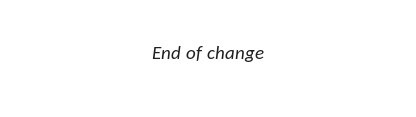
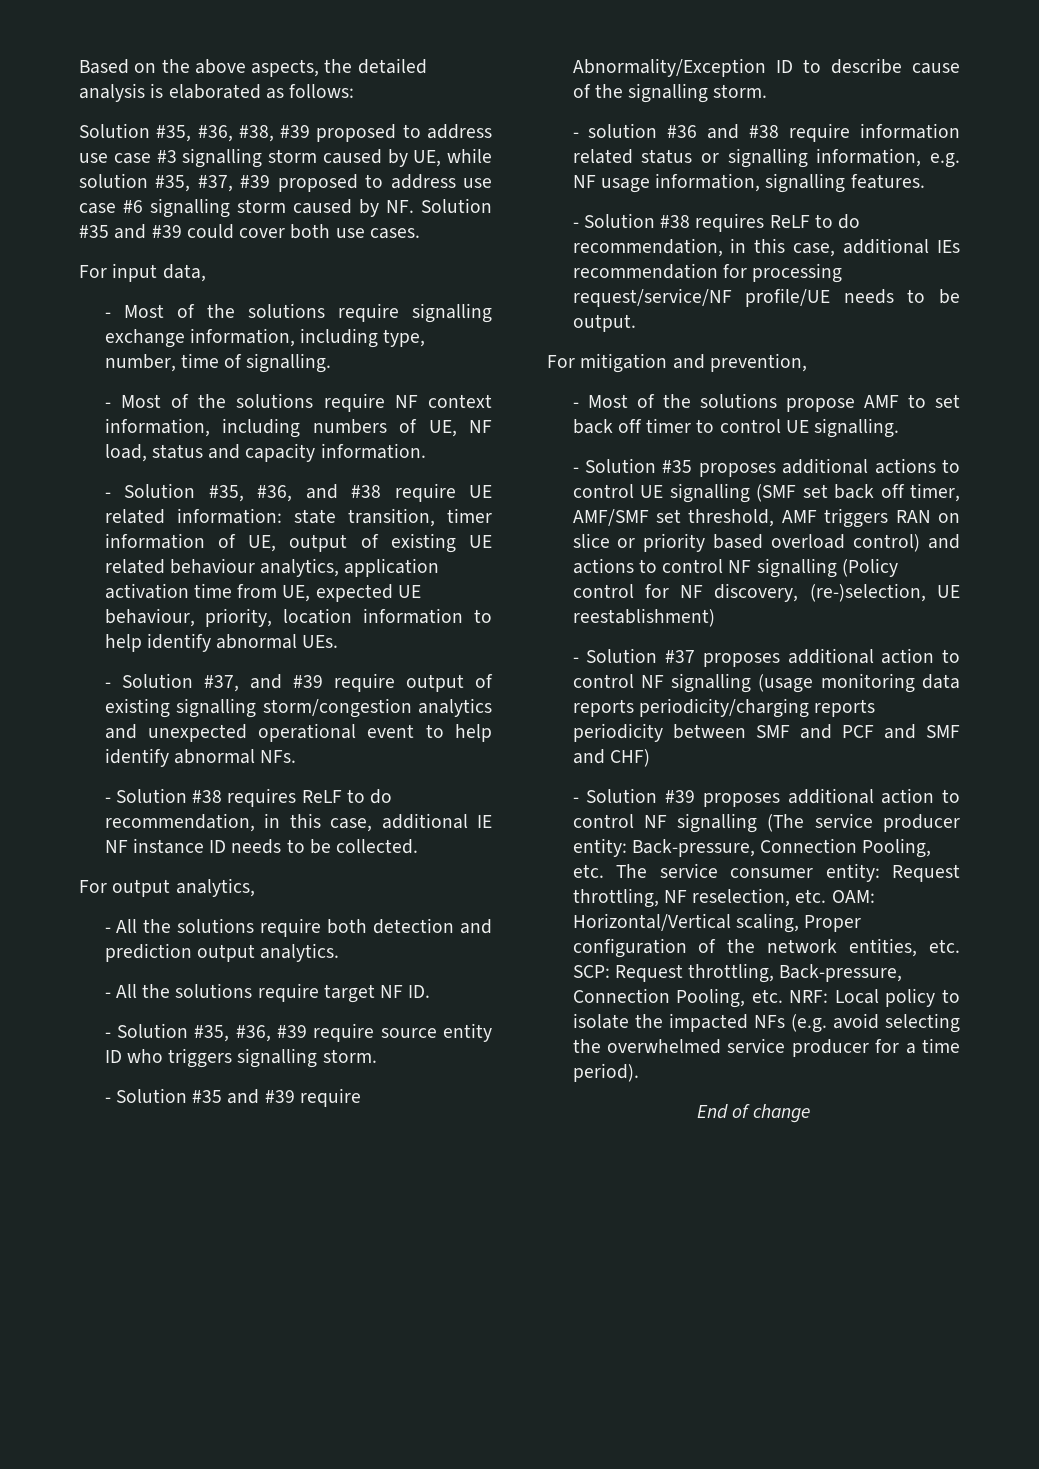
(152, 52) none -> [79,58,427,77] [79,83,355,102] [79,123,492,142] [79,148,492,168] [79,173,492,192] [79,198,492,218] [79,224,420,239] [79,263,206,282] [104,303,492,323] [104,328,426,348] [104,353,332,373] [104,393,492,412] [104,418,492,438] [104,443,426,462] [104,483,492,502] [104,508,492,527] [104,533,492,553] [104,558,440,577] [104,583,421,602] [104,608,492,627] [104,633,339,652] [104,673,493,692] [104,698,492,718] [104,723,492,742] [104,748,297,767] [104,788,393,807] [104,813,492,832] [104,838,419,854] [79,878,255,897] [104,918,492,937] [104,943,340,962] [104,983,431,1003] [104,1023,492,1042] [104,1048,377,1068] [104,1088,361,1107] [572,58,960,77] [572,83,768,103] [572,123,960,142] [572,148,960,168] [572,173,925,193] [572,213,861,232] [572,238,960,257] [572,263,843,283] [572,288,960,307] [572,314,636,332] [547,353,807,373] [572,393,960,412] [572,418,900,438] [572,458,960,477] [572,483,960,503] [572,508,960,528] [572,533,960,552] [572,558,898,578] [572,583,960,602] [572,608,715,627] [572,648,960,667] [572,673,960,693] [572,698,876,718] [572,723,960,742] [572,749,650,767] [572,788,960,807] [572,813,960,833] [572,838,932,858] [572,863,960,882] [572,888,875,908] [572,913,862,933] [572,938,960,958] [572,963,903,983] [572,988,960,1008] [572,1013,960,1033] [572,1038,960,1057] [572,1063,639,1082] Based on the above aspects, the detailed analysis is elaborated as follows: // Solution #35, #36, #38, #39 proposed to address use case #3 signalling storm caused by UE, while solution #35, #37, #39 proposed to address use case #6 signalling storm caused by NF. Solution #35 and #39 could cover both use cases. // For input data, // - Most of the solutions require signalling exchange information, including type, number, time of signalling. // - Most of the solutions require NF context information, including numbers of UE, NF load, status and capacity information. // - Solution #35, #36, and #38 require UE related information: state transition, timer information of UE, output of existing UE related behaviour analytics, application activation time from UE, expected UE behaviour, priority, location information to help identify abnormal UEs. // - Solution #37, and #39 require output of existing signalling storm/congestion analytics and unexpected operational event to help identify abnormal NFs. // - Solution #38 requires ReLF to do recommendation, in this case, additional IE NF instance ID needs to be collected. // For output analytics, // - All the solutions require both detection and prediction output analytics. // - All the solutions require target NF ID. // - Solution #35, #36, #39 require source entity ID who triggers signalling storm. // - Solution #35 and #39 require Abnormality/Exception ID to describe cause of the signalling storm. // - solution #36 and #38 require information related status or signalling information, e.g. NF usage information, signalling features. // - Solution #38 requires ReLF to do recommendation, in this case, additional IEs recommendation for processing request/service/NF profile/UE needs to be output. // For mitigation and prevention, // - Most of the solutions propose AMF to set back off timer to control UE signalling. // - Solution #35 proposes additional actions to control UE signalling (SMF set back off timer, AMF/SMF set threshold, AMF triggers RAN on slice or priority based overload control) and actions to control NF signalling (Policy control for NF discovery, (re-)selection, UE reestablishment) // - Solution #37 proposes additional action to control NF signalling (usage monitoring data reports periodicity/charging reports periodicity between SMF and PCF and SMF and CHF) // - Solution #39 proposes additional action to control NF signalling (The service producer entity: Back-pressure, Connection Pooling, etc. The service consumer entity: Request throttling, NF reselection, etc. OAM: Horizontal/Vertical scaling, Proper configuration of the network entities, etc. SCP: Request throttling, Back-pressure, Connection Pooling, etc. NRF: Local policy to isolate the impacted NFs (e.g. avoid selecting the overwhelmed service producer for a time period). //

